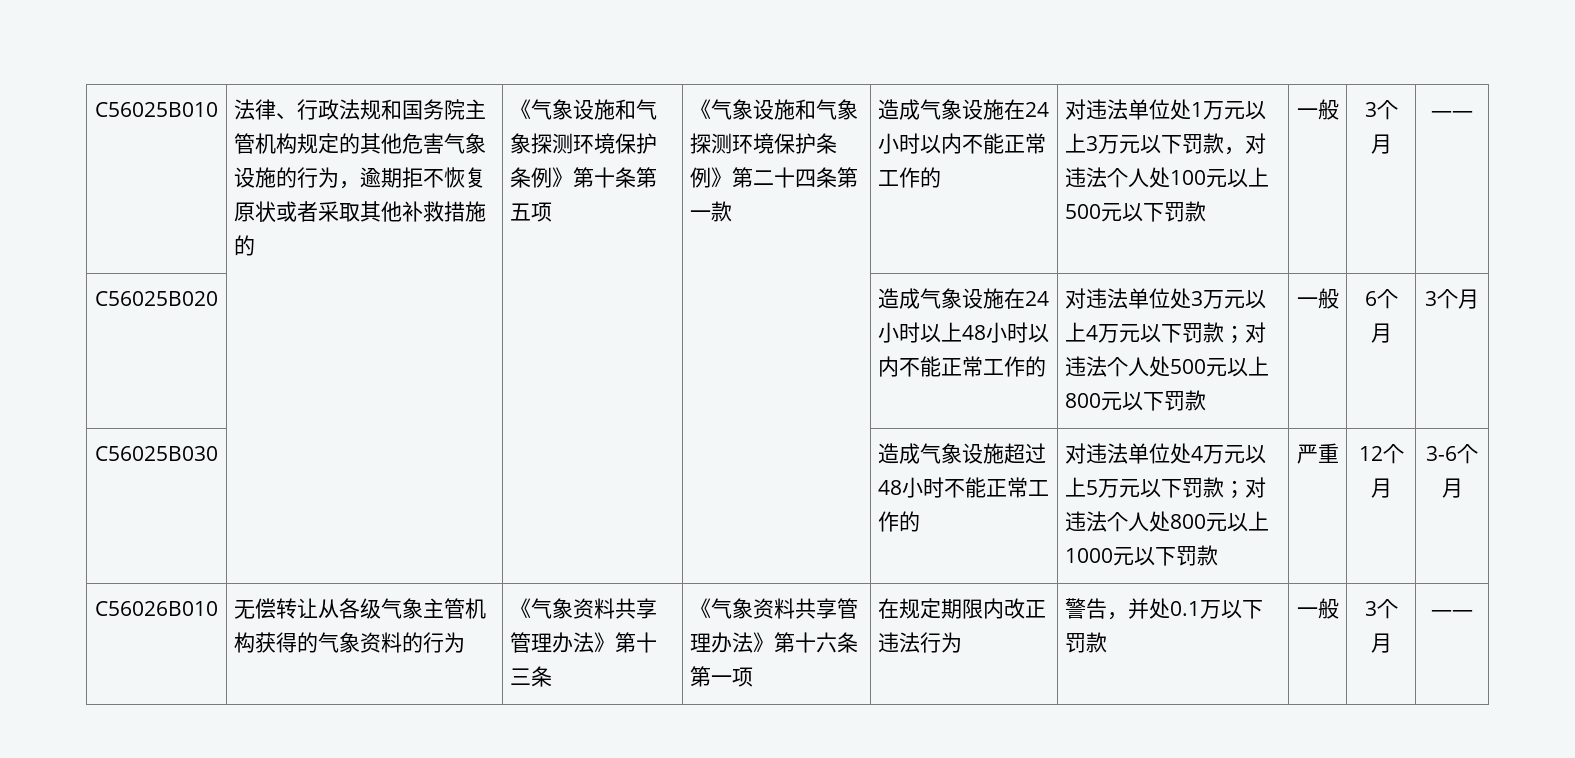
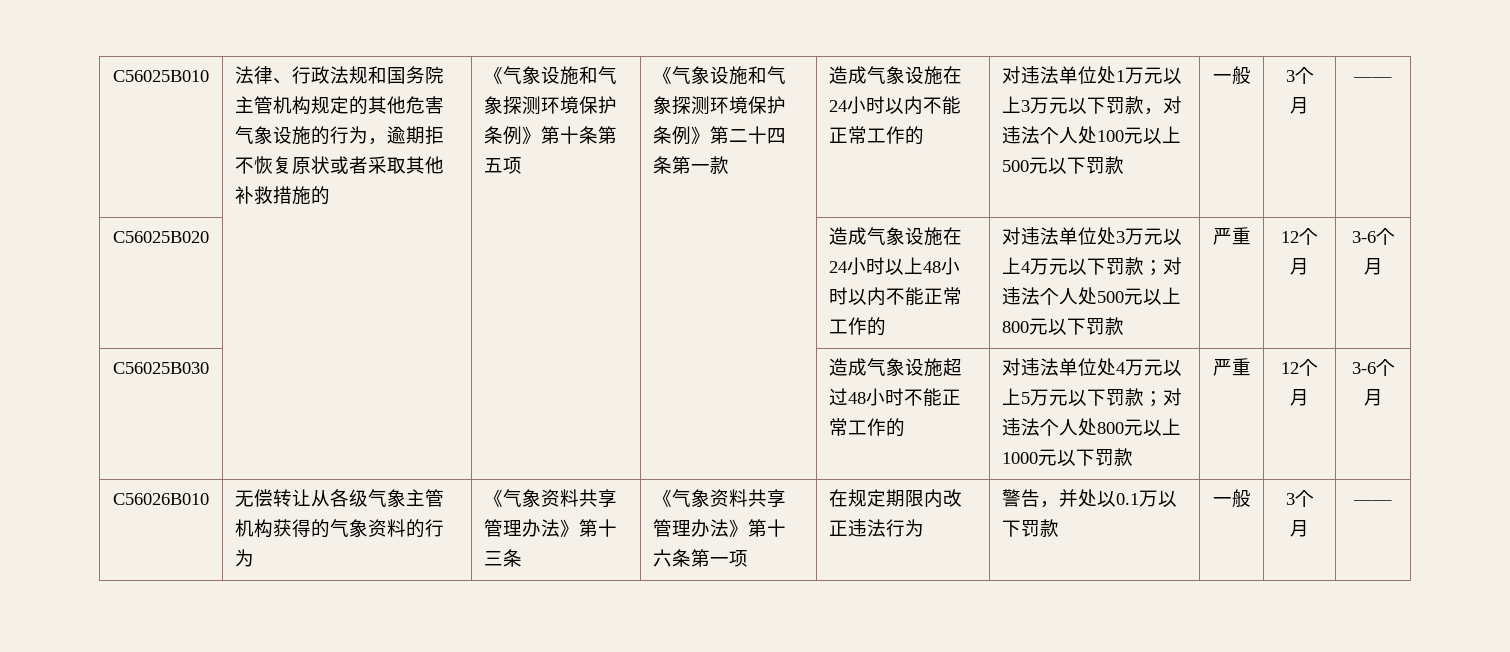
[1296,288,1339,309] [1364,289,1398,309] [1370,323,1392,343] [1425,291,1437,306] 一般 | 6个月 | 3 -> [1212,227,1251,245] [1281,228,1318,245] [1290,258,1309,275] [1351,231,1376,243] 严重 | 12个月 | 3-6
(1171, 608) none -> [1097,490,1117,507] 以

